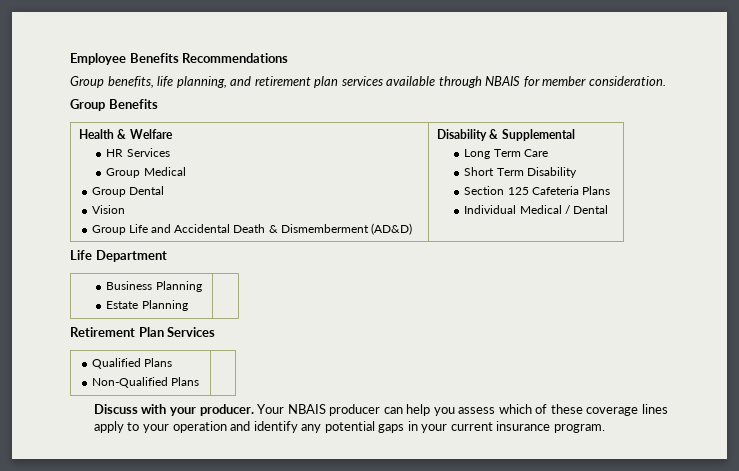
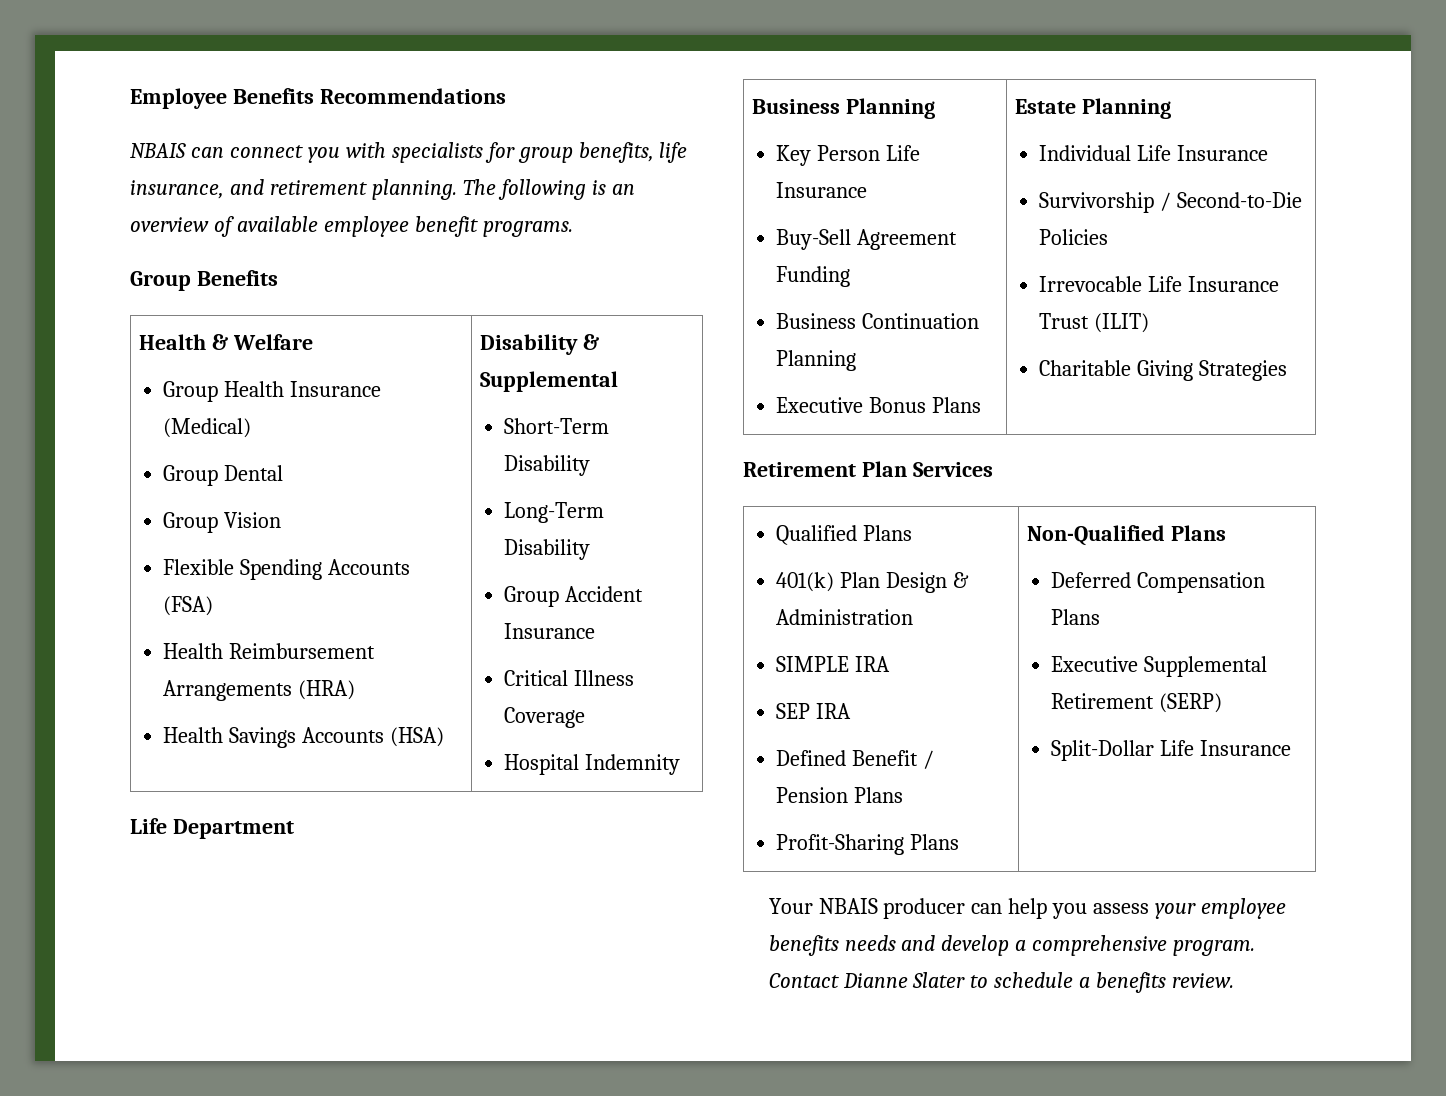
[70,76,104,88] Group -> [130,142,573,163] NBAIS can connect you with specialists for group
[176,76,227,88] planning, -> [130,180,224,199] insurance,
[314,76,666,88] plan services available through NBAIS for member consideration. -> [371,179,635,200] [130,216,573,237] planning. The following is an overview of available employee benefit programs.
[106,148,170,157] [106,167,186,178] // HR Services // Group Medical -> [163,381,382,402] [163,418,252,438] // Group Health Insurance (Medical)
(165, 190) none -> [163,512,219,533] Group
[92,223,412,235] [437,129,575,141] [464,149,548,159] [464,167,577,178] [464,186,610,195] [464,205,608,214] [70,250,167,262] [106,281,202,292] [106,300,188,311] Group Life and Accidental Death & Dismemberment (AD&D) | Disability & Supplemental // Long Term Care // Short Term Disability // Section 125 Cafeteria Plans // Individual Medical / Dental // Life Department // Business Planning // Estate Planning | -> [163,559,411,580] [163,596,214,616] [163,643,376,659] [163,680,356,701] [163,727,445,748] [480,334,600,355] [480,371,619,392] [504,418,610,434] [504,455,591,476] [504,502,605,523] [504,539,591,560] [504,586,644,607] [504,623,596,639] [504,670,635,686] [504,707,586,728] [504,754,681,775] [130,818,294,839] [752,98,936,119] [776,145,921,166] [776,182,868,198] [776,229,958,250] [776,266,851,287] [776,313,980,329] [776,350,857,371] [776,397,982,413] [1015,98,1172,119] [1039,145,1269,161] [1039,192,1303,213] [1039,229,1109,245] [1039,276,1280,292] [1039,313,1150,333] [1039,360,1288,381] Flexible Spending Accounts (FSA) // Health Reimbursement Arrangements (HRA) // Health Savings Accounts (HSA) | Disability & Supplemental // Short-Term Disability // Long-Term Disability // Group Accident Insurance // Critical Illness Coverage // Hospital Indemnity // Life Department // Business Planning // Key Person Life Insurance // Buy-Sell Agreement Funding // Business Continuation Planning // Executive Bonus Plans | Estate Planning // Individual Life Insurance // Survivorship / Second-to-Die Policies // Irrevocable Life Insurance Trust (ILIT) // Charitable Giving Strategies
[92,377,200,388] [93,404,254,416] Non-Qualified Plans | // Discuss with your producer. -> [776,572,970,593] [776,609,914,625] [776,656,891,672] [776,703,852,719] [776,750,935,769] [776,787,904,803] [776,834,960,855] [1027,525,1227,546] [1051,572,1266,593] [1051,609,1101,625] [1051,656,1268,677] [1051,693,1223,713] [1051,740,1292,761] 401(k) Plan Design & Administration // SIMPLE IRA // SEP IRA // Defined Benefit / Pension Plans // Profit-Sharing Plans | Non-Qualified Plans // Deferred Compensation Plans // Executive Supplemental Retirement (SERP) // Split-Dollar Life Insurance //
[498,404,668,416] [93,421,605,433] which of these coverage lines apply to your operation and identify any potential gaps in your current insurance program. -> [1155,898,1287,919] [768,935,1256,956] [768,972,1235,993] your employee benefits needs and develop a comprehensive program. Contact Dianne Slater to schedule a benefits review.

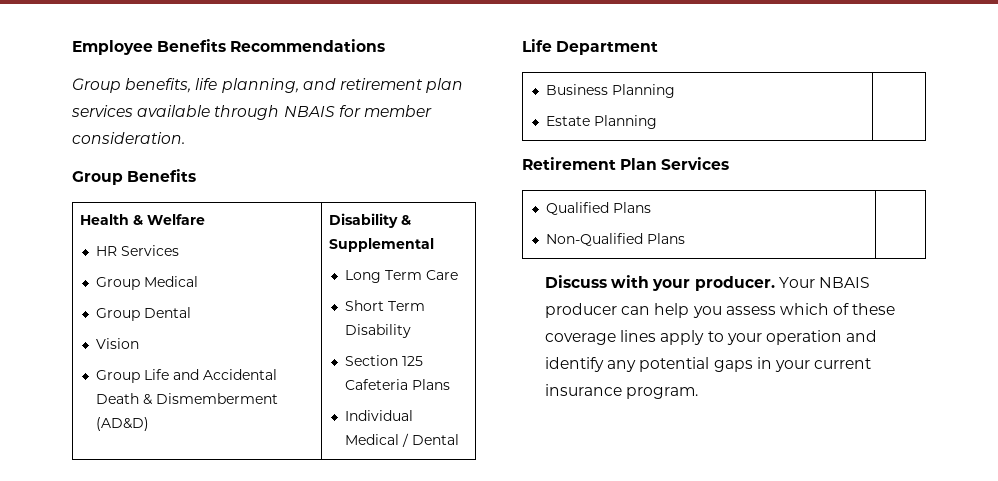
[130,142,573,163] NBAIS can connect you with specialists for group -> [72,78,121,93] Group
[130,180,224,199] insurance, -> [221,78,299,93] planning,
[371,179,635,200] [130,216,573,237] planning. The following is an overview of available employee benefit programs. -> [426,78,464,93] [71,105,432,120] [72,132,185,144] plan services available through NBAIS for member consideration.
[163,381,382,402] [163,418,252,438] // Group Health Insurance (Medical) -> [95,245,179,256] [95,276,198,290] // HR Services // Group Medical
[163,512,219,533] Group -> (191, 312) none
[163,559,411,580] [163,596,214,616] [163,643,376,659] [163,680,356,701] [163,727,445,748] [480,334,600,355] [480,371,619,392] [504,418,610,434] [504,455,591,476] [504,502,605,523] [504,539,591,560] [504,586,644,607] [504,623,596,639] [504,670,635,686] [504,707,586,728] [504,754,681,775] [130,818,294,839] [752,98,936,119] [776,145,921,166] [776,182,868,198] [776,229,958,250] [776,266,851,287] [776,313,980,329] [776,350,857,371] [776,397,982,413] [1015,98,1172,119] [1039,145,1269,161] [1039,192,1303,213] [1039,229,1109,245] [1039,276,1280,292] [1039,313,1150,333] [1039,360,1288,381] Flexible Spending Accounts (FSA) // Health Reimbursement Arrangements (HRA) // Health Savings Accounts (HSA) | Disability & Supplemental // Short-Term Disability // Long-Term Disability // Group Accident Insurance // Critical Illness Coverage // Hospital Indemnity // Life Department // Business Planning // Key Person Life Insurance // Buy-Sell Agreement Funding // Business Continuation Planning // Executive Bonus Plans | Estate Planning // Individual Life Insurance // Survivorship / Second-to-Die Policies // Irrevocable Life Insurance Trust (ILIT) // Charitable Giving Strategies -> [95,369,277,383] [95,393,278,405] [95,417,149,431] [329,213,412,228] [329,238,435,252] [344,270,458,283] [344,300,425,311] [344,324,411,338] [344,355,423,366] [344,379,450,390] [344,410,413,421] [344,433,459,447] [522,39,659,55] [545,84,675,98] [545,115,657,129] Group Life and Accidental Death & Dismemberment (AD&D) | Disability & Supplemental // Long Term Care // Short Term Disability // Section 125 Cafeteria Plans // Individual Medical / Dental // Life Department // Business Planning // Estate Planning |
[776,572,970,593] [776,609,914,625] [776,656,891,672] [776,703,852,719] [776,750,935,769] [776,787,904,803] [776,834,960,855] [1027,525,1227,546] [1051,572,1266,593] [1051,609,1101,625] [1051,656,1268,677] [1051,693,1223,713] [1051,740,1292,761] 401(k) Plan Design & Administration // SIMPLE IRA // SEP IRA // Defined Benefit / Pension Plans // Profit-Sharing Plans | Non-Qualified Plans // Deferred Compensation Plans // Executive Supplemental Retirement (SERP) // Split-Dollar Life Insurance // -> [545,233,685,246] [545,275,775,291] Non-Qualified Plans | // Discuss with your producer.
[1155,898,1287,919] [768,935,1256,956] [768,972,1235,993] your employee benefits needs and develop a comprehensive program. Contact Dianne Slater to schedule a benefits review. -> [779,303,896,315] [545,330,878,345] [545,357,872,372] [545,384,699,399] which of these coverage lines apply to your operation and identify any potential gaps in your current insurance program.

